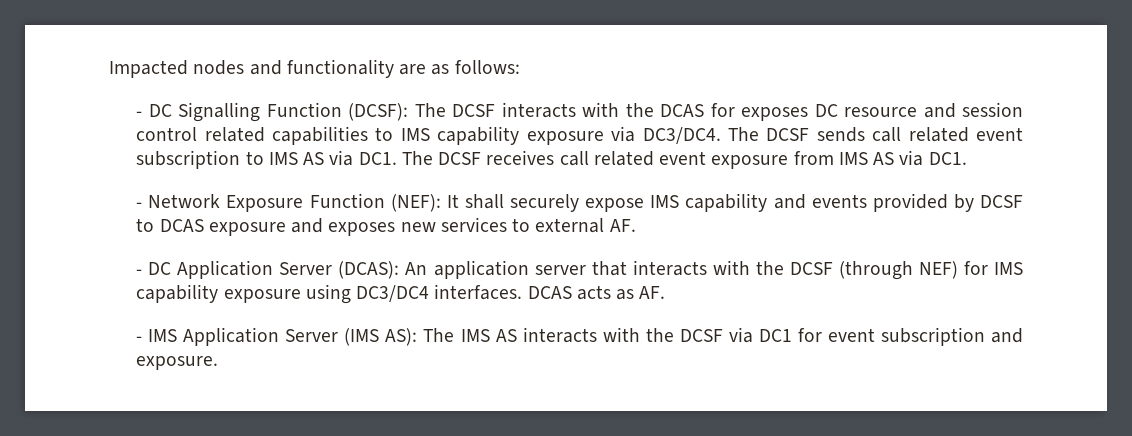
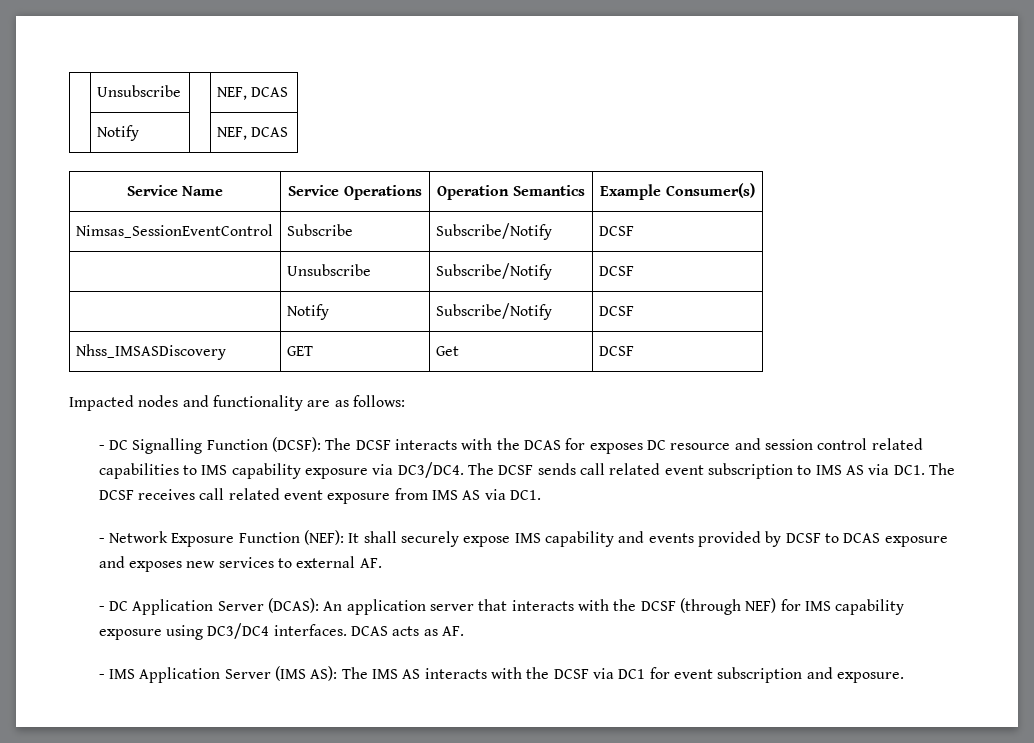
(109, 69) none -> [96,85,181,97] [216,87,289,100] [96,125,139,141] [216,127,289,140] [126,185,224,196] [288,185,422,200] [437,185,585,200] [600,183,755,200] [75,224,273,238] [286,224,353,236] [435,223,552,240] [598,226,634,236] [286,264,371,276] [435,263,552,280] [598,266,634,276] [286,304,329,320] [435,303,552,320] [598,306,634,316] [75,344,226,360] [286,346,313,356] [435,346,459,356] [598,346,634,356] | Unsubscribe | | NEF, DCAS // | Notify | | NEF, DCAS // Service Name | Service Operations | Operation Semantics | Example Consumer(s) // Nimsas_SessionEventControl | Subscribe | Subscribe/Notify | DCSF // | Unsubscribe | Subscribe/Notify | DCSF // | Notify | Subscribe/Notify | DCSF // Nhss_IMSASDiscovery | GET | Get | DCSF //

